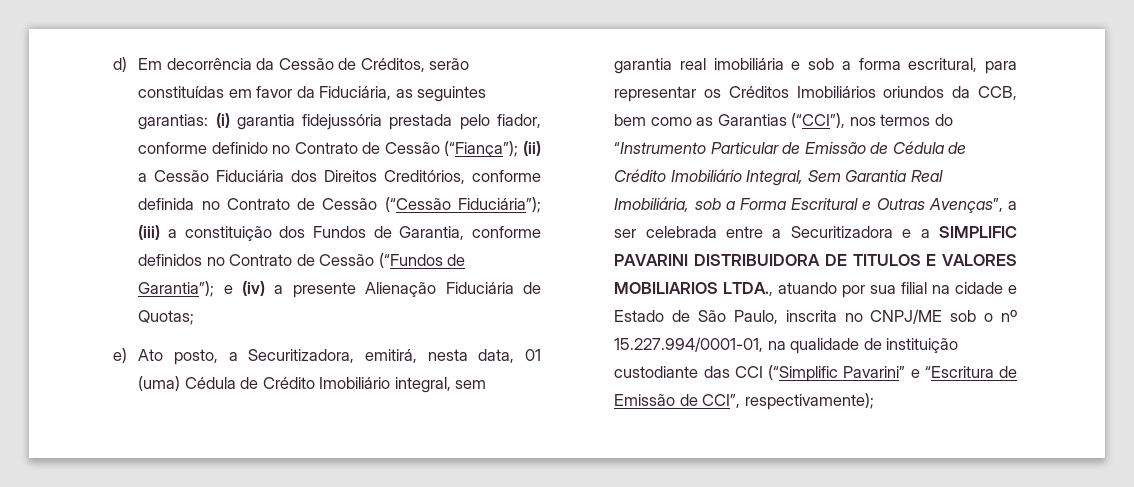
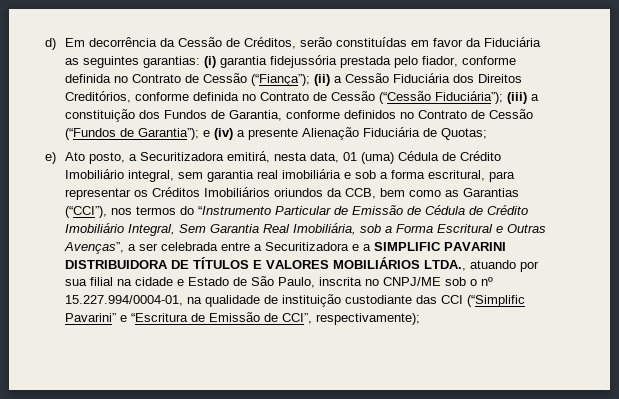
[319,86,392,100] Fiduciária, -> [484,37,542,47] Fiduciária
[211,142,268,154] definido -> [65,74,112,83] definida
[248,349,355,363] Securitizadora, -> [140,152,225,161] Securitizadora
[852,254,921,266] TITULOS -> [193,257,250,269] TÍTULOS
[614,282,719,294] MOBILIARIOS -> [333,257,421,269] MOBILIÁRIOS
[614,337,764,352] 15.227.994/0001-01, -> [65,295,184,306] 15.227.994/0004-01,

